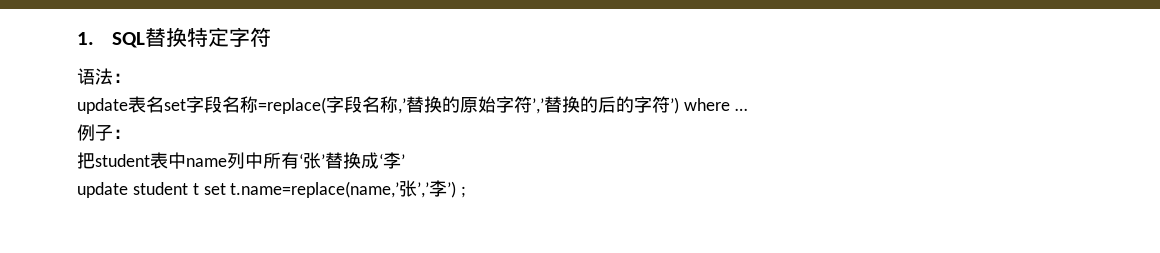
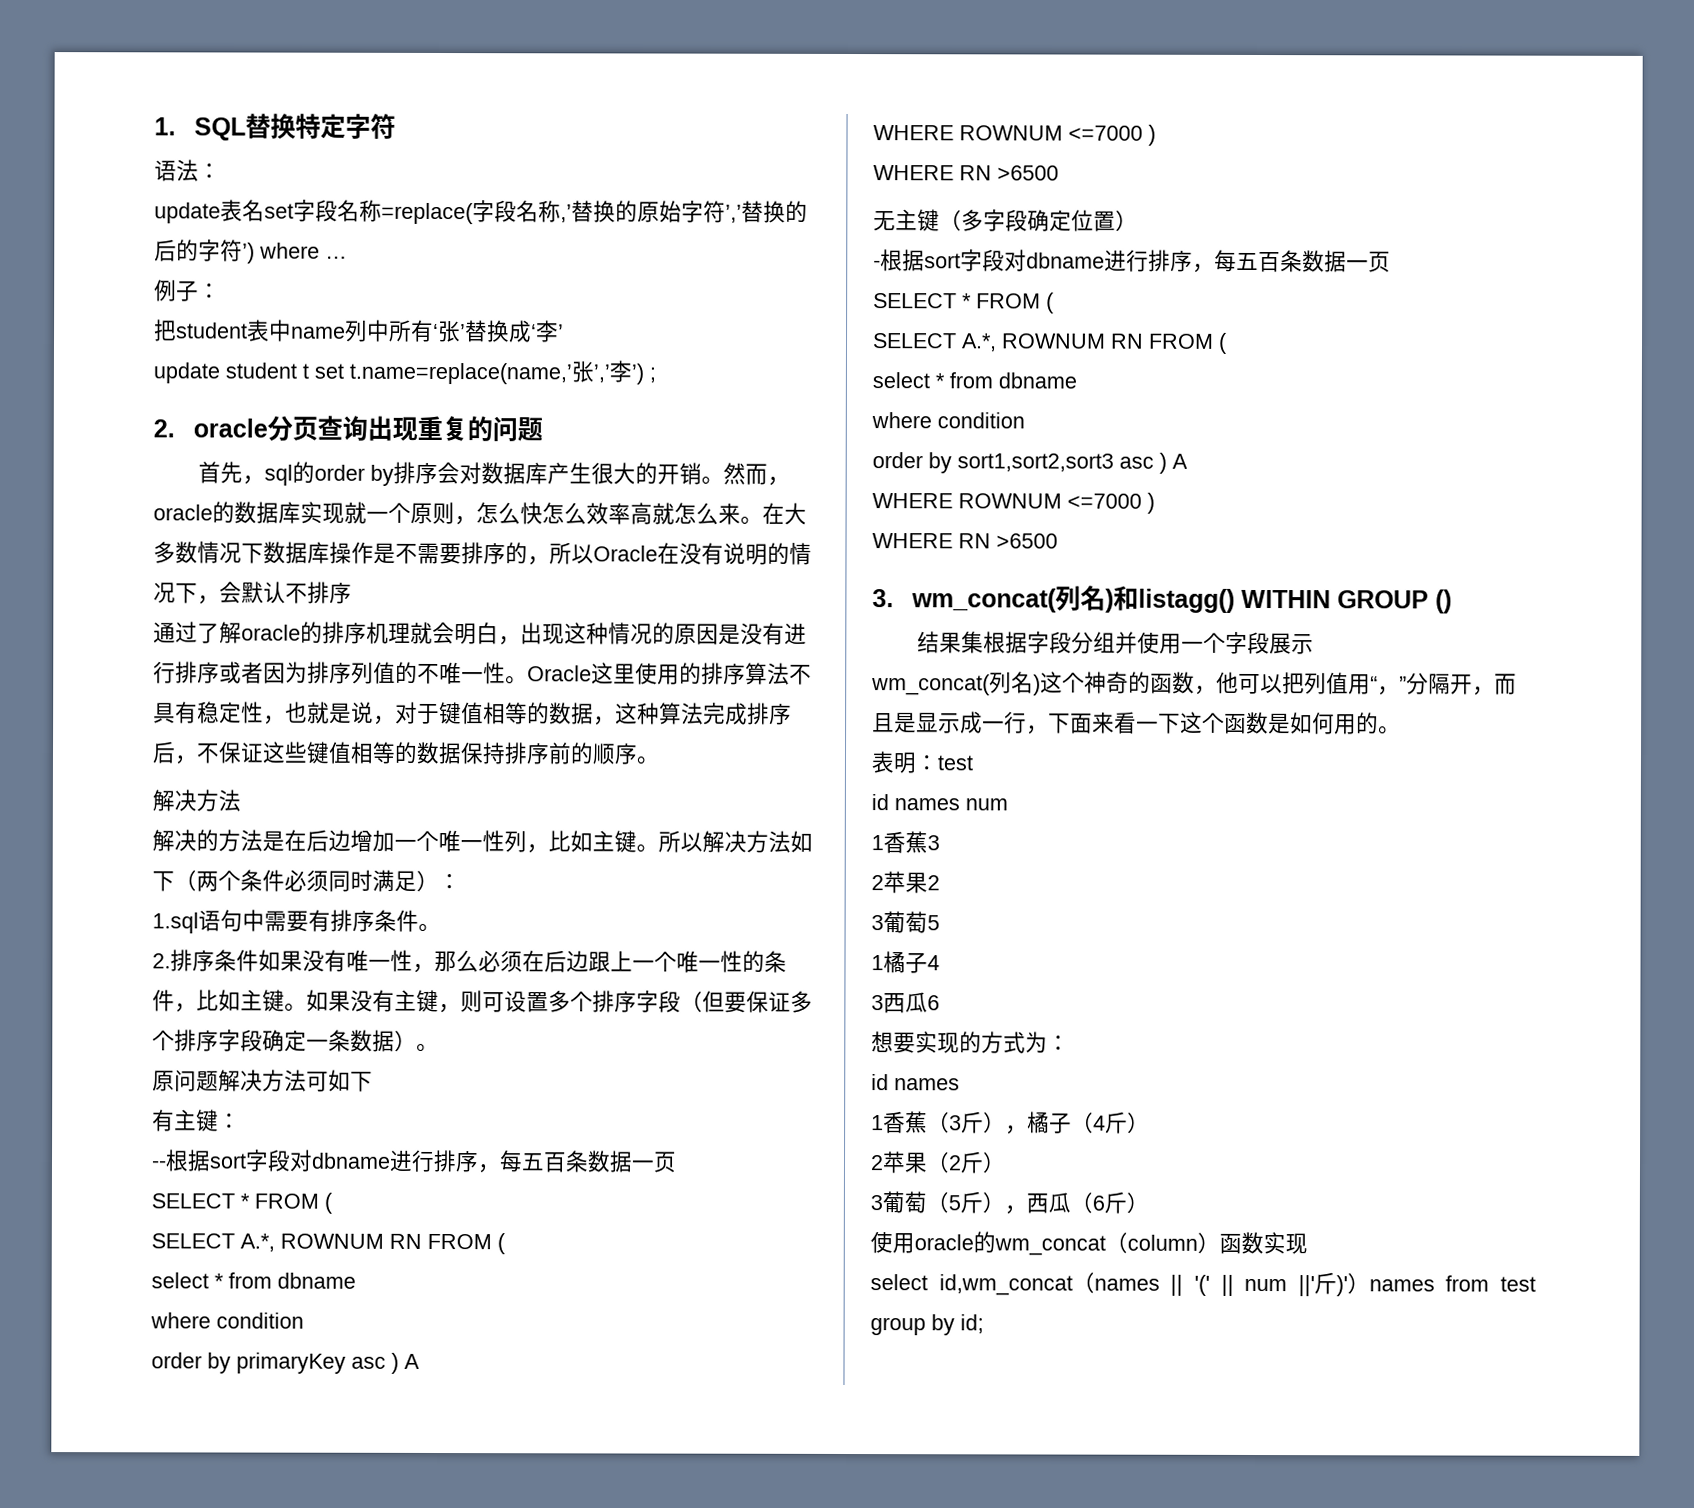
(467, 192) none -> [153,415,544,442] [197,461,790,486] [153,501,807,526] [153,541,812,566] [153,581,352,605] [153,621,807,646] [153,661,812,685] [153,701,792,726] [152,741,659,765] [152,789,241,812] [152,829,813,854] [152,869,461,893] [152,909,441,934] [152,949,787,973] [152,989,813,1014] [152,1029,439,1053] [152,1069,373,1092] [152,1109,241,1132] [151,1149,677,1174] [151,1192,333,1214] [151,1233,506,1255] [151,1272,356,1289] [150,1312,304,1329] [151,1352,420,1374] [873,124,1156,146] [873,165,1059,181] [873,209,1138,232] [873,249,1391,273] [873,292,1055,314] [872,332,1228,354] [872,372,1077,389] [871,412,1025,429] [872,452,1188,474] [872,492,1155,514] [872,533,1058,549] [872,585,1453,614] [916,631,1314,655] [871,671,1517,696] [872,711,1401,735] [871,751,973,774] [871,794,1008,811] [871,831,940,854] [871,871,940,894] [871,911,940,934] [871,951,940,974] [871,992,940,1014] [871,1031,1070,1054] [871,1074,960,1091] [871,1111,1150,1135] [870,1151,1006,1174] [870,1191,1149,1215] [870,1231,1308,1256] [870,1272,1536,1297] [870,1314,984,1336] // 2. oracle分页查询出现重复的问题 // 首先，sql的order by排序会对数据库产生很大的开销。然而，oracle的数据库实现就一个原则，怎么快怎么效率高就怎么来。在大多数情况下数据库操作是不需要排序的，所以Oracle在没有说明的情况下，会默认不排序 // 通过了解oracle的排序机理就会明白，出现这种情况的原因是没有进行排序或者因为排序列值的不唯一性。Oracle这里使用的排序算法不具有稳定性，也就是说，对于键值相等的数据，这种算法完成排序后，不保证这些键值相等的数据保持排序前的顺序。 // 解决方法 // 解决的方法是在后边增加一个唯一性列，比如主键。所以解决方法如下（两个条件必须同时满足）： // 1.sql语句中需要有排序条件。 // 2.排序条件如果没有唯一性，那么必须在后边跟上一个唯一性的条件，比如主键。如果没有主键，则可设置多个排序字段（但要保证多个排序字段确定一条数据）。 // 原问题解决方法可如下 // 有主键： // --根据sort字段对dbname进行排序，每五百条数据一页 // SELECT * FROM ( // SELECT A.*, ROWNUM RN FROM ( // select * from dbname // where condition // order by primaryKey asc ) A // WHERE ROWNUM <=7000 ) // WHERE RN >6500 // 无主键（多字段确定位置） // -根据sort字段对dbname进行排序，每五百条数据一页 // SELECT * FROM ( // SELECT A.*, ROWNUM RN FROM ( // select * from dbname // where condition // order by sort1,sort2,sort3 asc ) A // WHERE ROWNUM <=7000 ) // WHERE RN >6500 // 3. wm_concat(列名)和listagg() WITHIN GROUP () // 结果集根据字段分组并使用一个字段展示 // wm_concat(列名)这个神奇的函数，他可以把列值用“，”分隔开，而且是显示成一行，下面来看一下这个函数是如何用的。 // 表明：test // id names num // 1香蕉3 // 2苹果2 // 3葡萄5 // 1橘子4 // 3西瓜6 // 想要实现的方式为： // id names // 1香蕉（3斤），橘子（4斤） // 2苹果（2斤） // 3葡萄（5斤），西瓜（6斤） // 使用oracle的wm_concat（column）函数实现 // select id,wm_concat（names || '(' || num ||'斤)'）names from test group by id;

